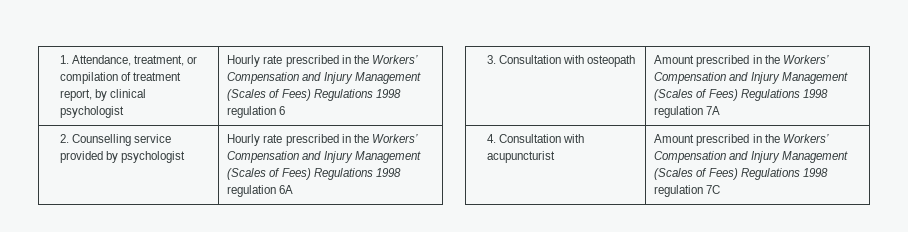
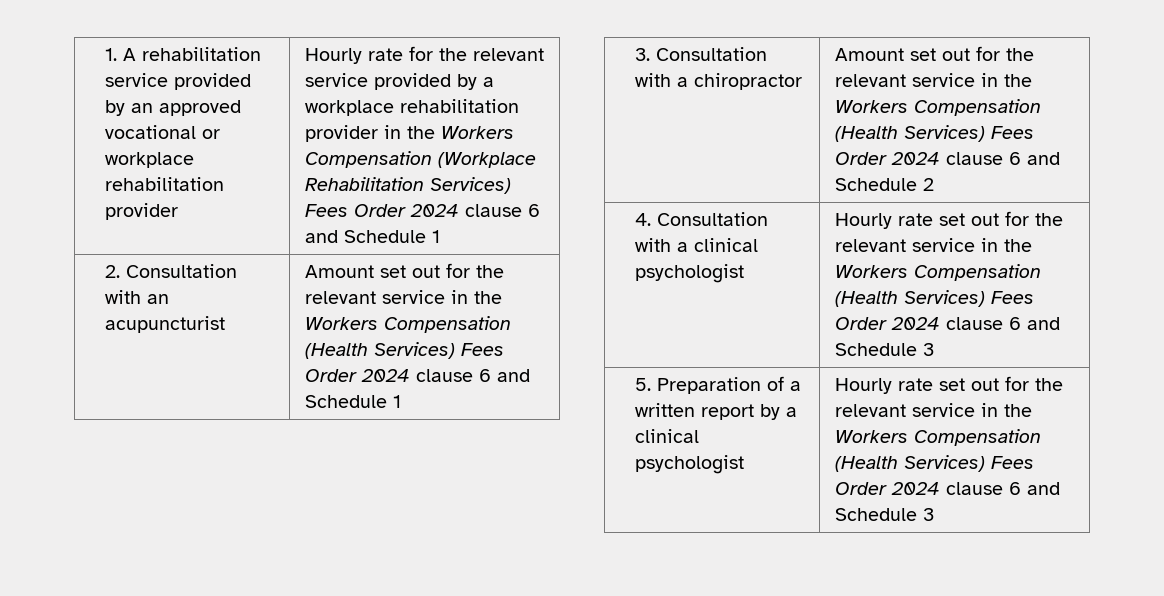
[72,55,198,66] [60,72,182,84] [60,89,147,101] [60,106,125,118] [227,55,418,67] [227,72,421,84] [227,89,401,101] [227,106,286,118] [60,134,172,146] [60,151,186,163] [227,134,418,146] [227,151,421,163] [227,168,401,180] [227,185,294,197] [487,55,636,67] [654,55,829,67] [654,72,848,84] [654,89,828,101] [654,106,721,118] [487,134,585,143] [487,151,556,163] [654,134,829,146] [654,151,848,163] [654,168,828,180] [654,185,721,197] Attendance, treatment, or compilation of treatment report, by clinical psychologist | Hourly rate prescribed in the Workers’ Compensation and Injury Management (Scales of Fees) Regulations 1998 regulation 6 // 2. Counselling service provided by psychologist | Hourly rate prescribed in the Workers’ Compensation and Injury Management (Scales of Fees) Regulations 1998 regulation 6A // 3. Consultation with osteopath | Amount prescribed in the Workers’ Compensation and Injury Management (Scales of Fees) Regulations 1998 regulation 7A // 4. Consultation with acupuncturist | Amount prescribed in the Workers’ Compensation and Injury Management (Scales of Fees) Regulations 1998 regulation 7C -> [123,47,262,61] [105,73,252,90] [105,100,242,116] [105,125,221,139] [105,152,195,168] [105,177,225,191] [105,203,179,220] [304,46,544,64] [304,73,494,90] [304,99,519,116] [304,125,514,142] [304,151,536,168] [304,177,511,194] [304,204,540,217] [304,230,440,243] [105,264,238,278] [105,290,170,304] [105,316,226,333] [304,263,504,278] [304,290,502,304] [304,316,511,333] [304,342,504,359] [304,369,530,382] [304,395,401,408] [635,47,768,61] [635,73,803,90] [834,46,1034,61] [834,73,1032,87] [834,99,1041,116] [834,125,1034,142] [834,152,1060,165] [834,178,934,191] [635,212,769,226] [635,238,759,252] [635,264,745,283] [834,211,1063,229] [834,238,1032,252] [834,264,1041,281] [834,290,1034,307] [834,317,1060,330] [834,343,934,356] [635,376,802,394] [635,403,798,420] [635,429,700,443] [635,455,745,474] [834,376,1063,394] [834,403,1032,417] [834,429,1041,446] [834,455,1034,472] [834,482,1060,495] [834,508,934,521] A rehabilitation service provided by an approved vocational or workplace rehabilitation provider | Hourly rate for the relevant service provided by a workplace rehabilitation provider in the Workers Compensation (Workplace Rehabilitation Services) Fees Order 2024 clause 6 and Schedule 1 // 2. Consultation with an acupuncturist | Amount set out for the relevant service in the Workers Compensation (Health Services) Fees Order 2024 clause 6 and Schedule 1 // 3. Consultation with a chiropractor | Amount set out for the relevant service in the Workers Compensation (Health Services) Fees Order 2024 clause 6 and Schedule 2 // 4. Consultation with a clinical psychologist | Hourly rate set out for the relevant service in the Workers Compensation (Health Services) Fees Order 2024 clause 6 and Schedule 3 // 5. Preparation of a written report by a clinical psychologist | Hourly rate set out for the relevant service in the Workers Compensation (Health Services) Fees Order 2024 clause 6 and Schedule 3

